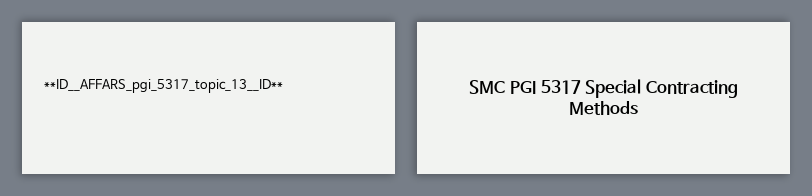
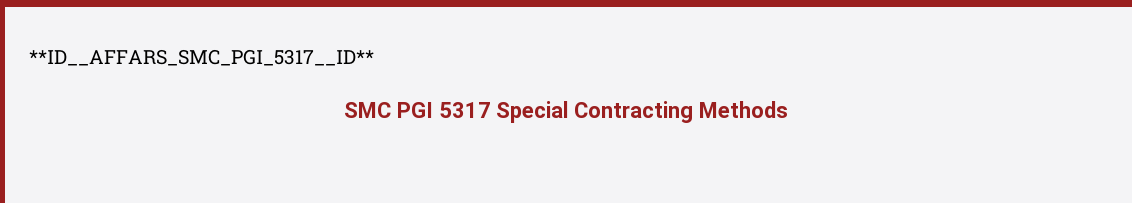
[44,79,283,93] **ID__AFFARS_pgi_5317_topic_13__ID** -> [29,49,374,66] **ID__AFFARS_SMC_PGI_5317__ID**

